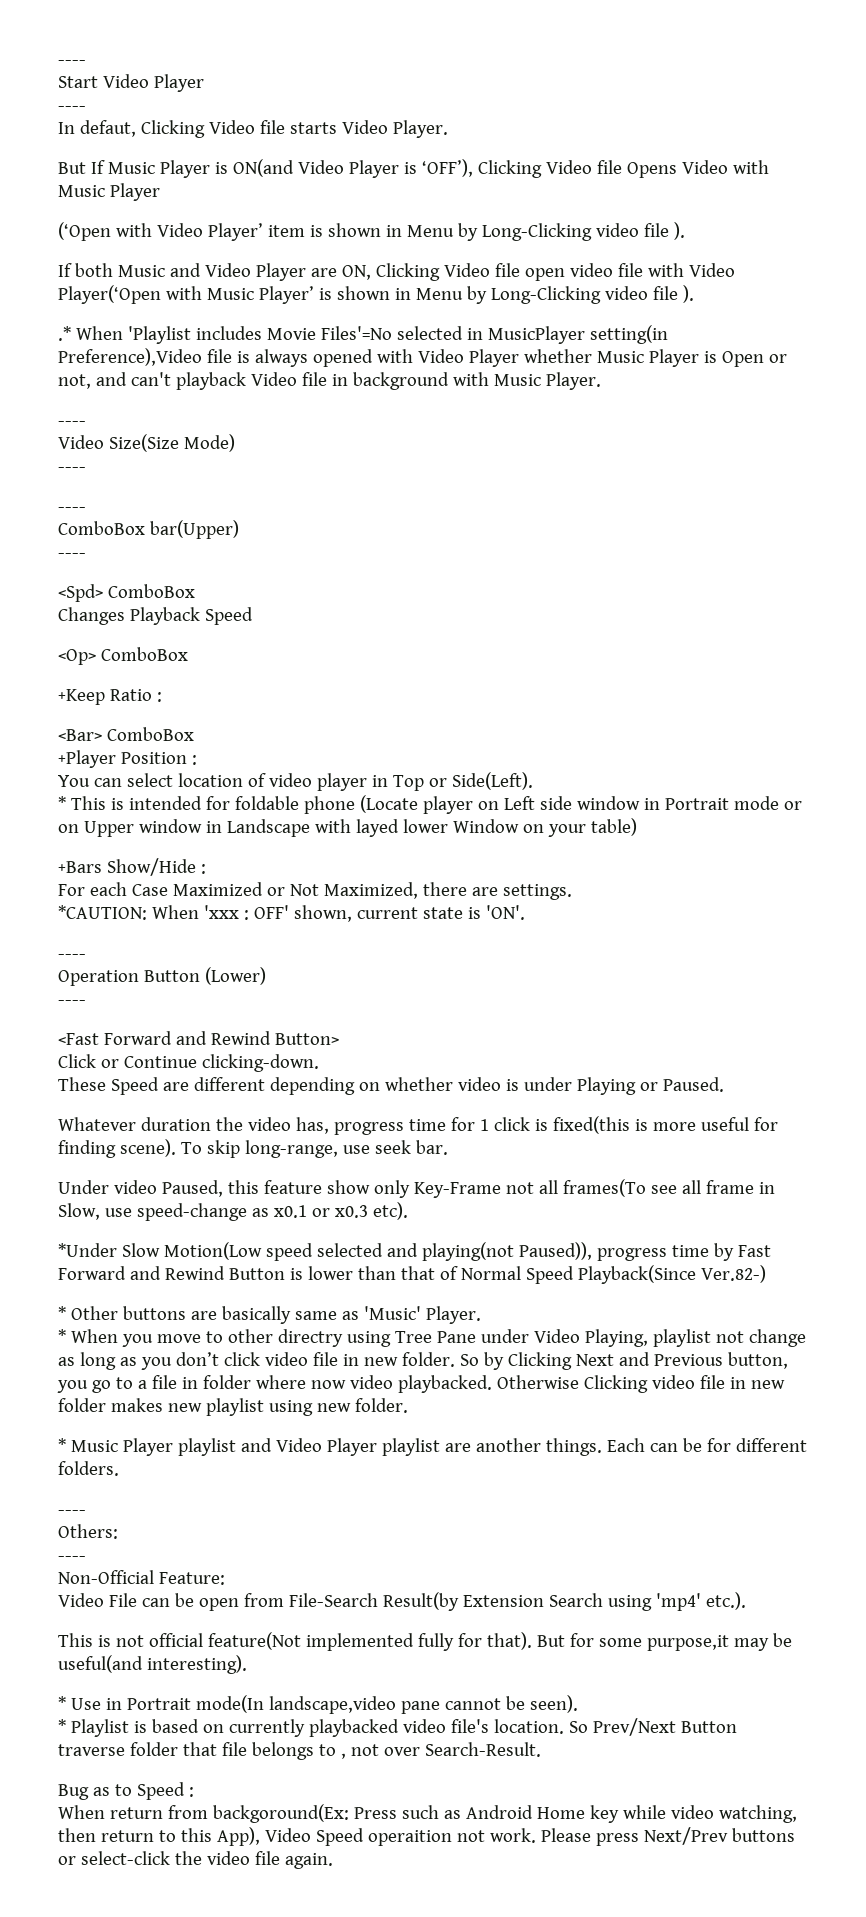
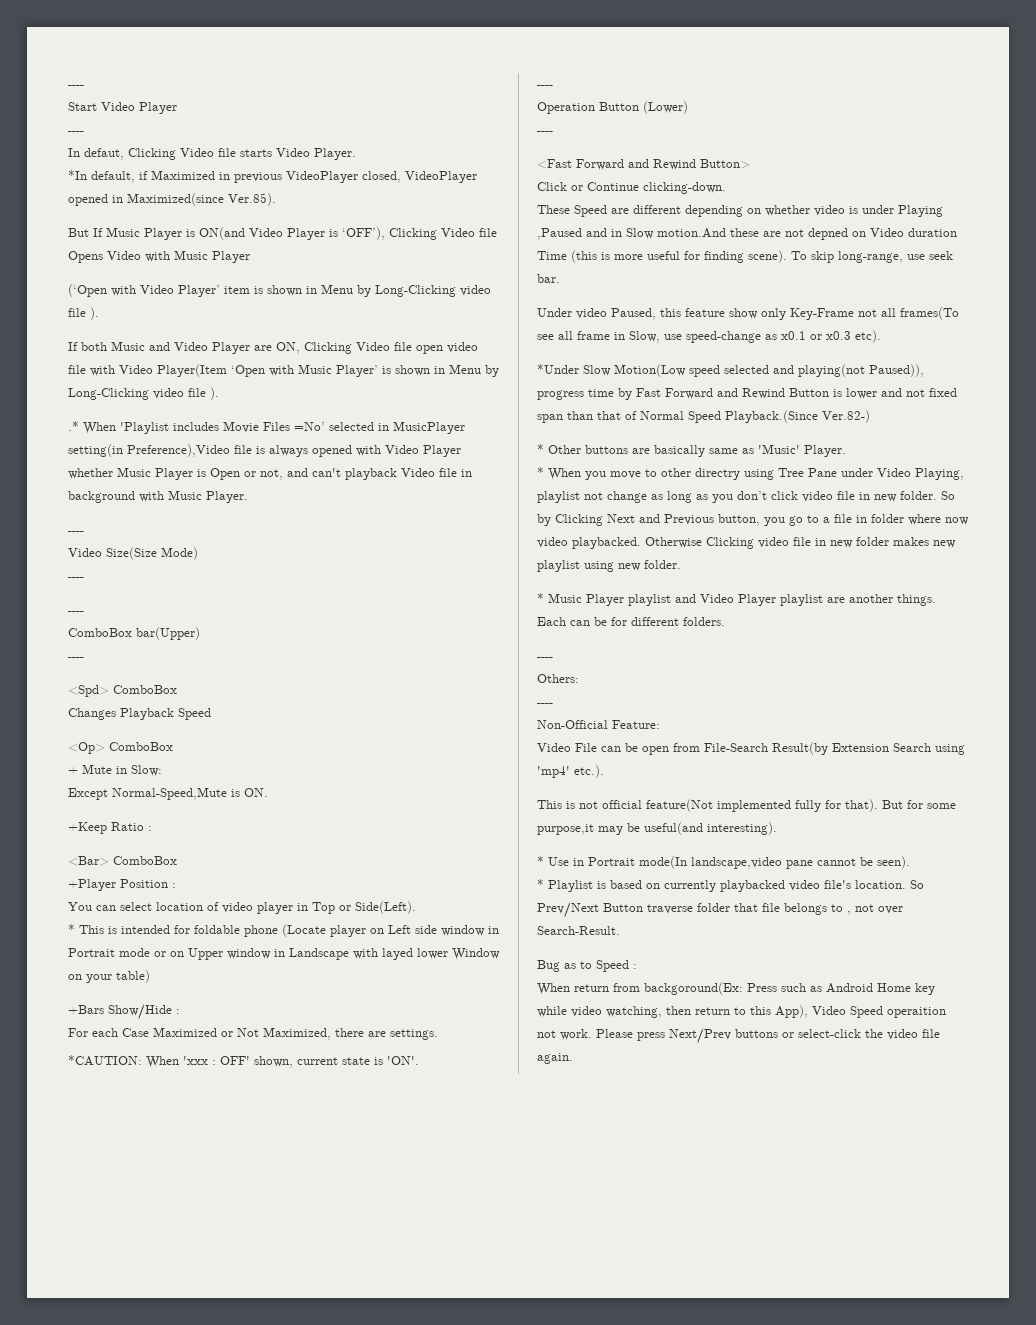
(448, 129) none -> [68,170,477,183] [68,193,276,206] // *In default, if Maximized in previous VideoPlayer closed, VideoPlayer opened in Maximized(since Ver.85).
[58,285,161,304] Player(‘Open -> [157,364,265,377] Player(Item ‘Open
[320,326,392,340] Files'=No -> [263,422,325,431] Files =No’
(188, 654) none -> [68,764,162,776] [68,787,268,800] // + Mute in Slow: // Except Normal-Speed,Mute is ON.
[639,1077,724,1092] [58,1116,630,1135] or Paused. // Whatever duration the video has, progress time for 1 click is fixed(this -> [537,228,957,240] [537,250,597,263] ,Paused and in Slow motion.And these are not depned on Video duration Time (this
(353, 1273) none -> [881,388,957,397] [537,414,563,423] and not fixed span
[577,1265,696,1284] Playback(Since -> [725,410,818,423] Playback.(Since

